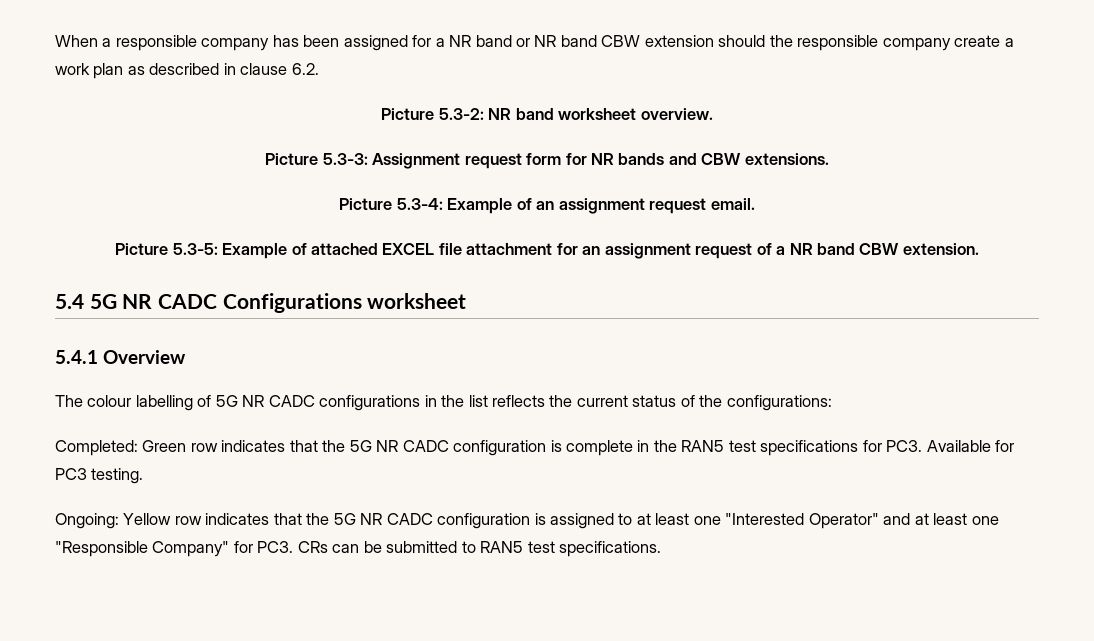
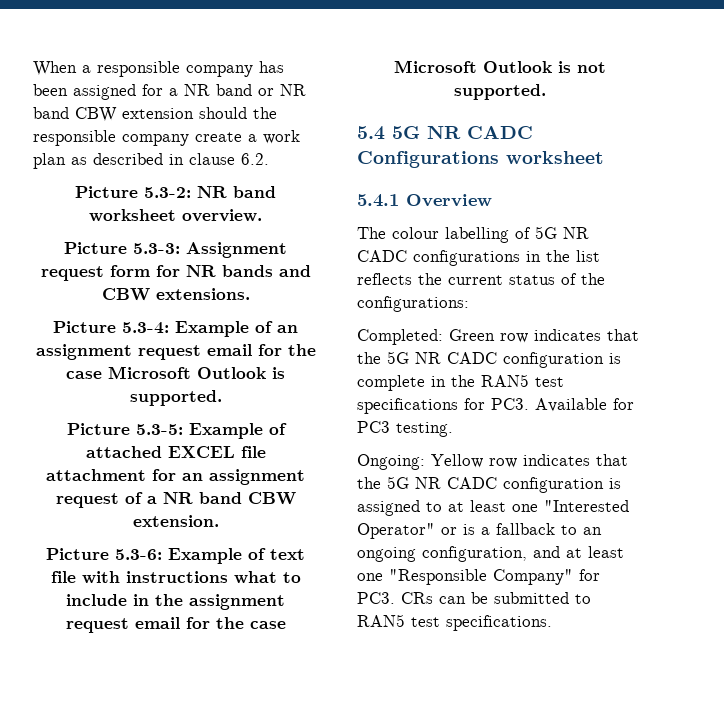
[710,198,755,210] email. -> [206,344,316,356] [66,366,285,379] [129,390,222,406] email for the case Microsoft Outlook is supported.
(979, 249) none -> [46,548,305,564] [50,571,301,584] [66,594,285,610] [65,617,286,633] [393,60,606,73] [453,84,546,100] // Picture 5.3-6: Example of text file with instructions what to include in the assignment request email for the case Microsoft Outlook is not supported.
(879, 521) none -> [441,523,602,535] [357,546,527,562] or is a fallback to an ongoing configuration,

